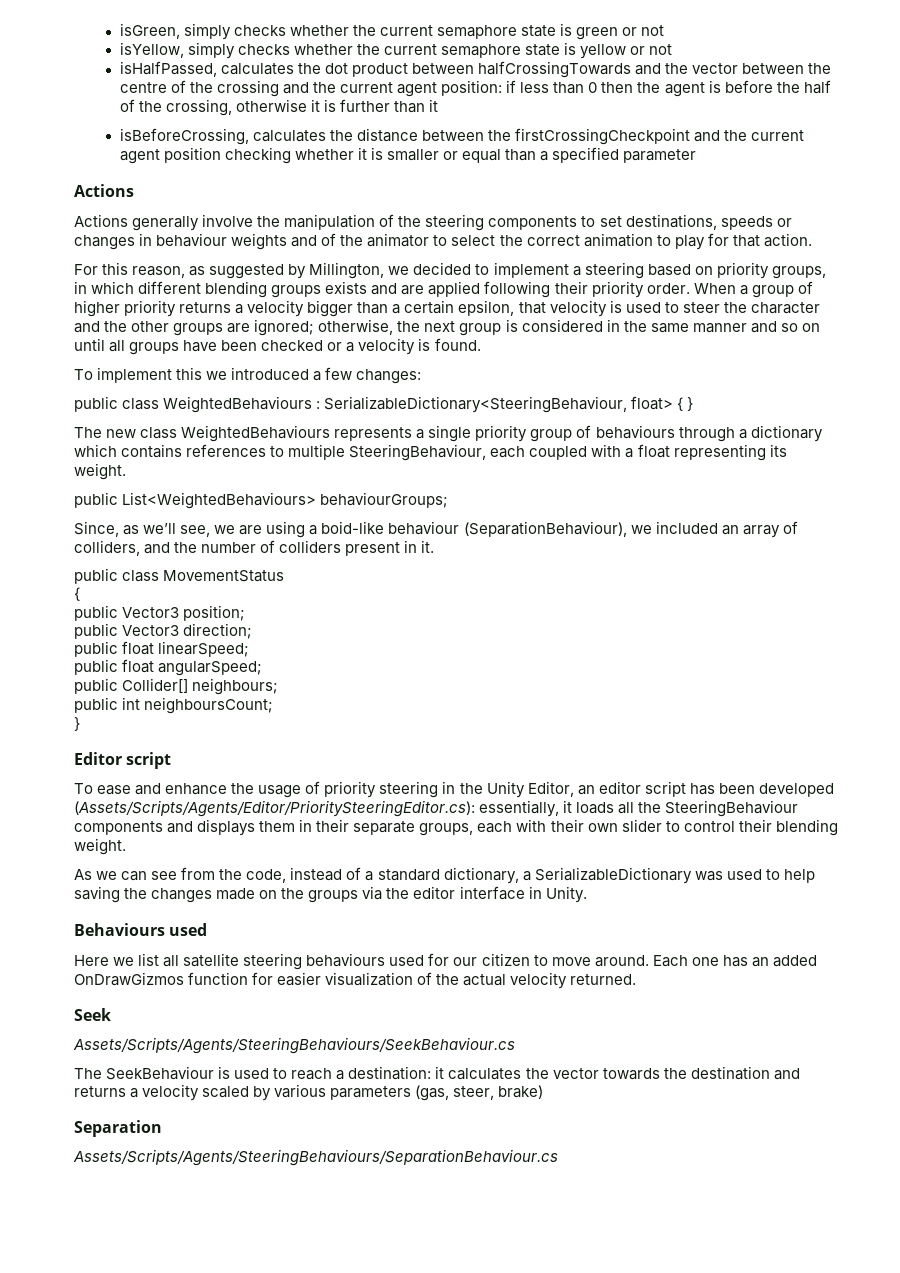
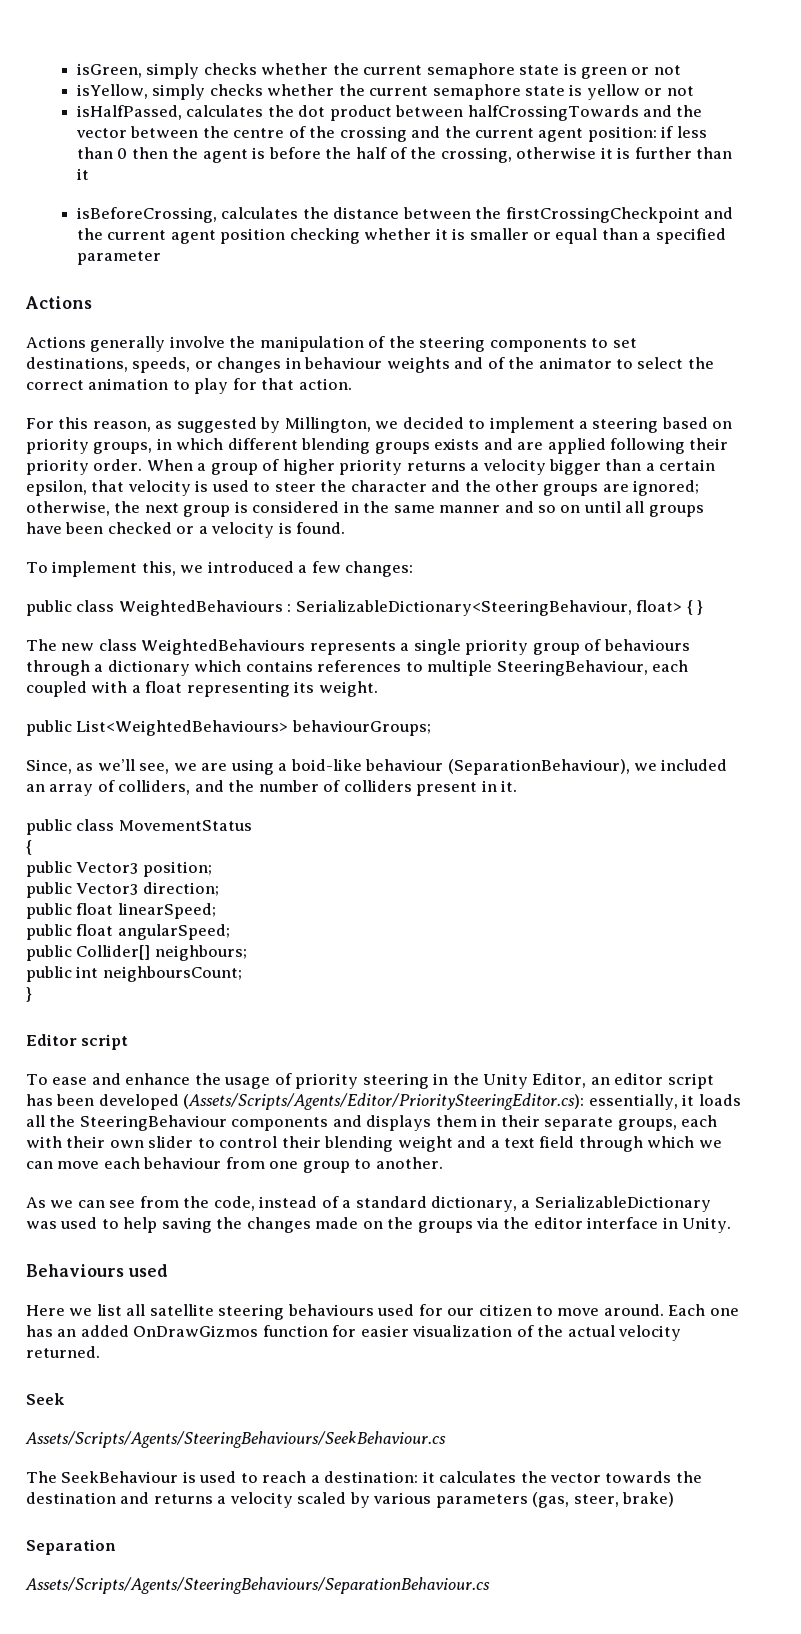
[720,216,773,230] speeds -> [132,357,191,373] speeds,
[176,367,203,380] this -> [141,561,176,576] this,
[74,838,126,855] weight. -> [397,1136,722,1152] [26,1157,443,1173] weight and a text field through which we can move each behaviour from one group to another.

